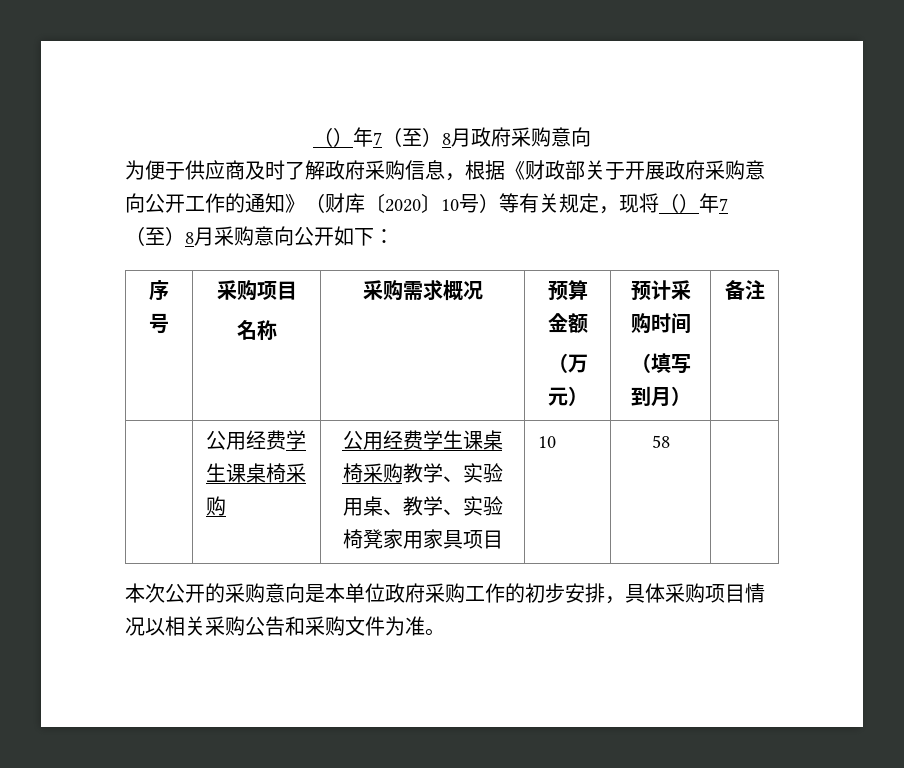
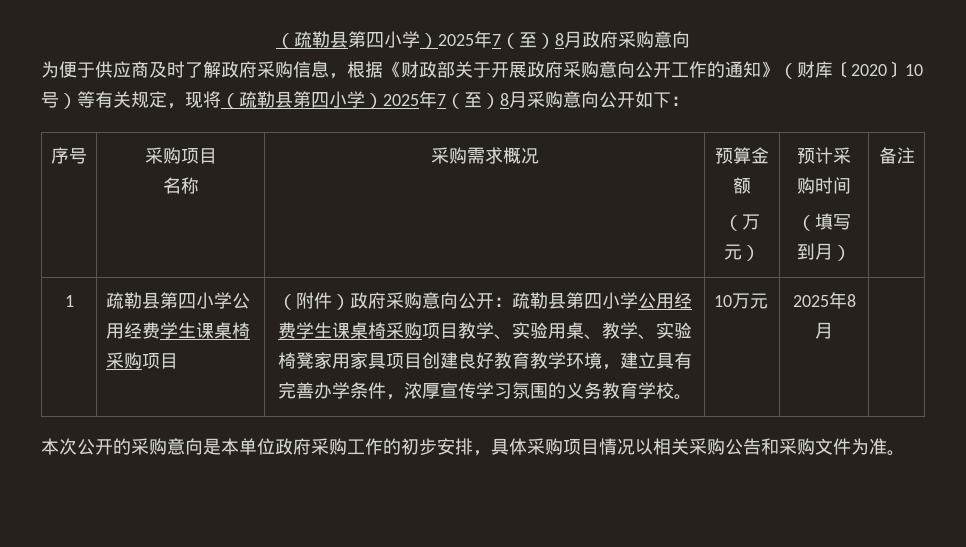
[313,127,353,147] （） -> [276,31,474,49] （疏勒县第四小学）2025
[679,193,699,213] ） -> [239,91,419,109] 疏勒县第四小学）2025
[206,430,307,450] [206,463,307,483] [206,496,227,516] [342,430,503,450] [342,463,403,483] | 公用经费学生课桌椅采购 | 公用经费学生课桌椅采购 -> [64,295,74,307] [105,292,250,309] [105,322,250,339] [105,352,178,369] [277,292,692,310] [277,322,458,339] 1 | 疏勒县第四小学公用经费学生课桌椅采购项目 | （附件）政府采购意向公开：疏勒县第四小学公用经费学生课桌椅采购项目
[538,436,557,448] [651,435,670,448] | 10 | 58 -> [421,352,692,370] [277,382,692,400] [713,293,768,309] [792,292,856,309] [815,322,833,339] 创建良好教育教学环境，建立具有完善办学条件，浓厚宣传学习氛围的义务教育学校。 | 10万元 | 2025年8月

